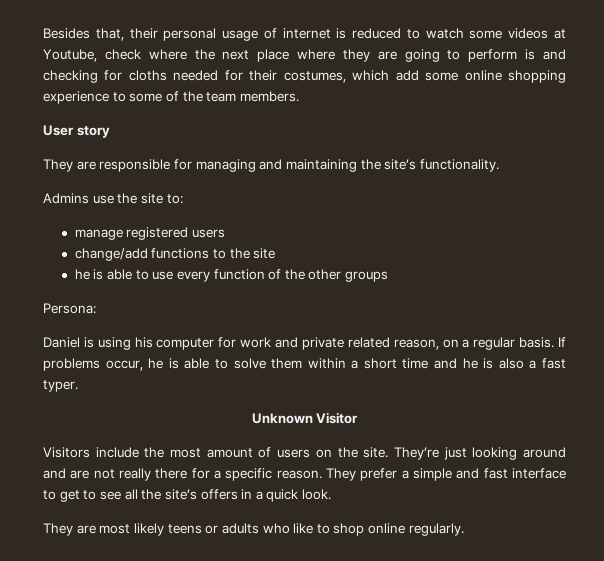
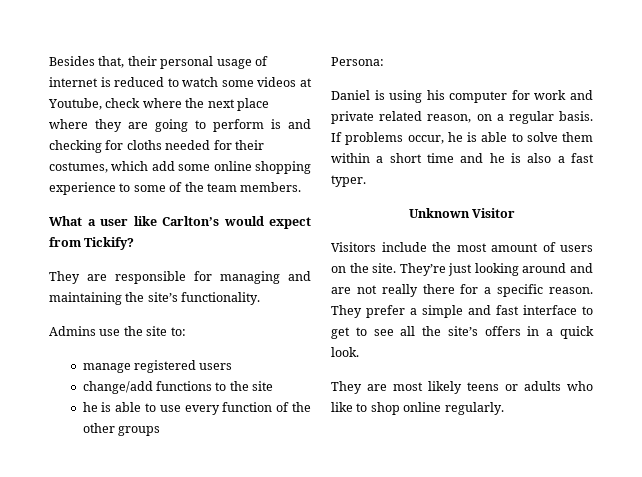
[43,125,110,138] User story -> [49,216,311,229] [49,237,135,250] What a user like Carlton’s would expect from Tickify?

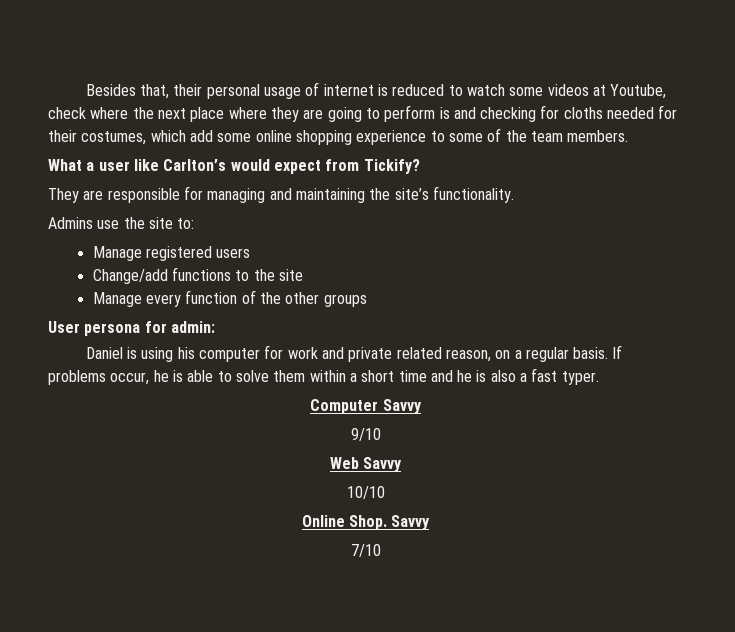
[82,363,131,373] manage -> [92,246,142,261] Manage
[82,381,153,394] change/add -> [92,269,168,284] Change/add
[82,402,181,412] he is able to use -> [92,292,142,307] Manage
[331,57,384,66] Persona: -> [48,321,215,336] User persona for admin:
[408,208,516,218] [331,242,593,252] [331,263,593,276] [331,284,593,297] [331,305,593,318] [331,326,594,339] [331,347,359,357] [331,381,593,394] [331,402,504,415] Unknown Visitor // Visitors include the most amount of users on the site. They’re just looking around and are not really there for a specific reason. They prefer a simple and fast interface to get to see all the site’s offers in a quick look. // They are most likely teens or adults who like to shop online regularly. -> [310,399,422,414] [350,428,381,441] [329,457,403,472] [346,486,385,499] [301,515,431,530] [350,544,381,557] Computer Savvy // 9/10 // Web Savvy // 10/10 // Online Shop. Savvy // 7/10

